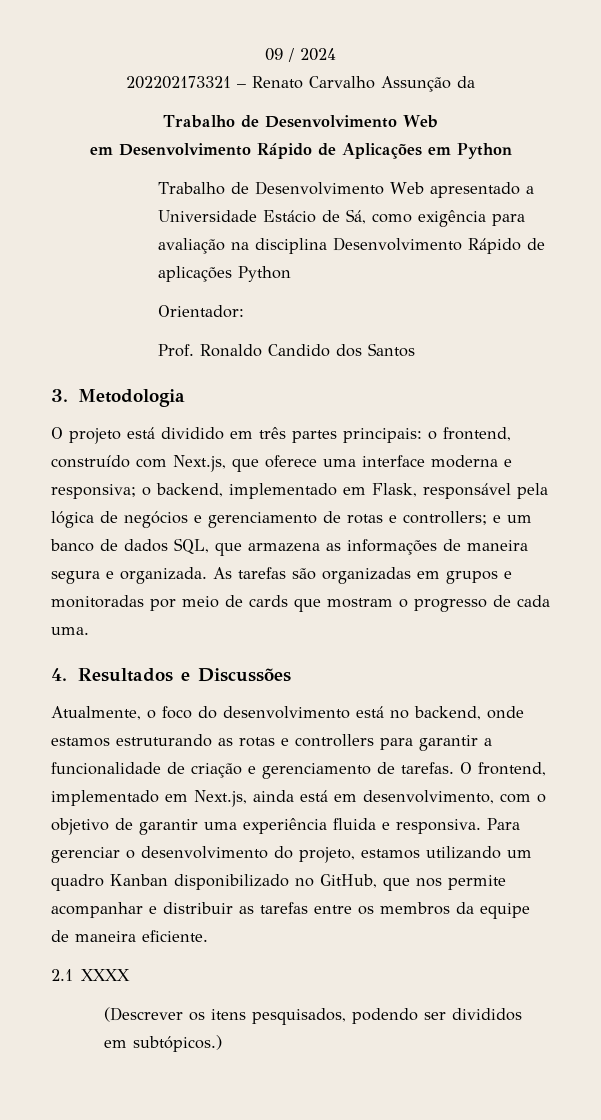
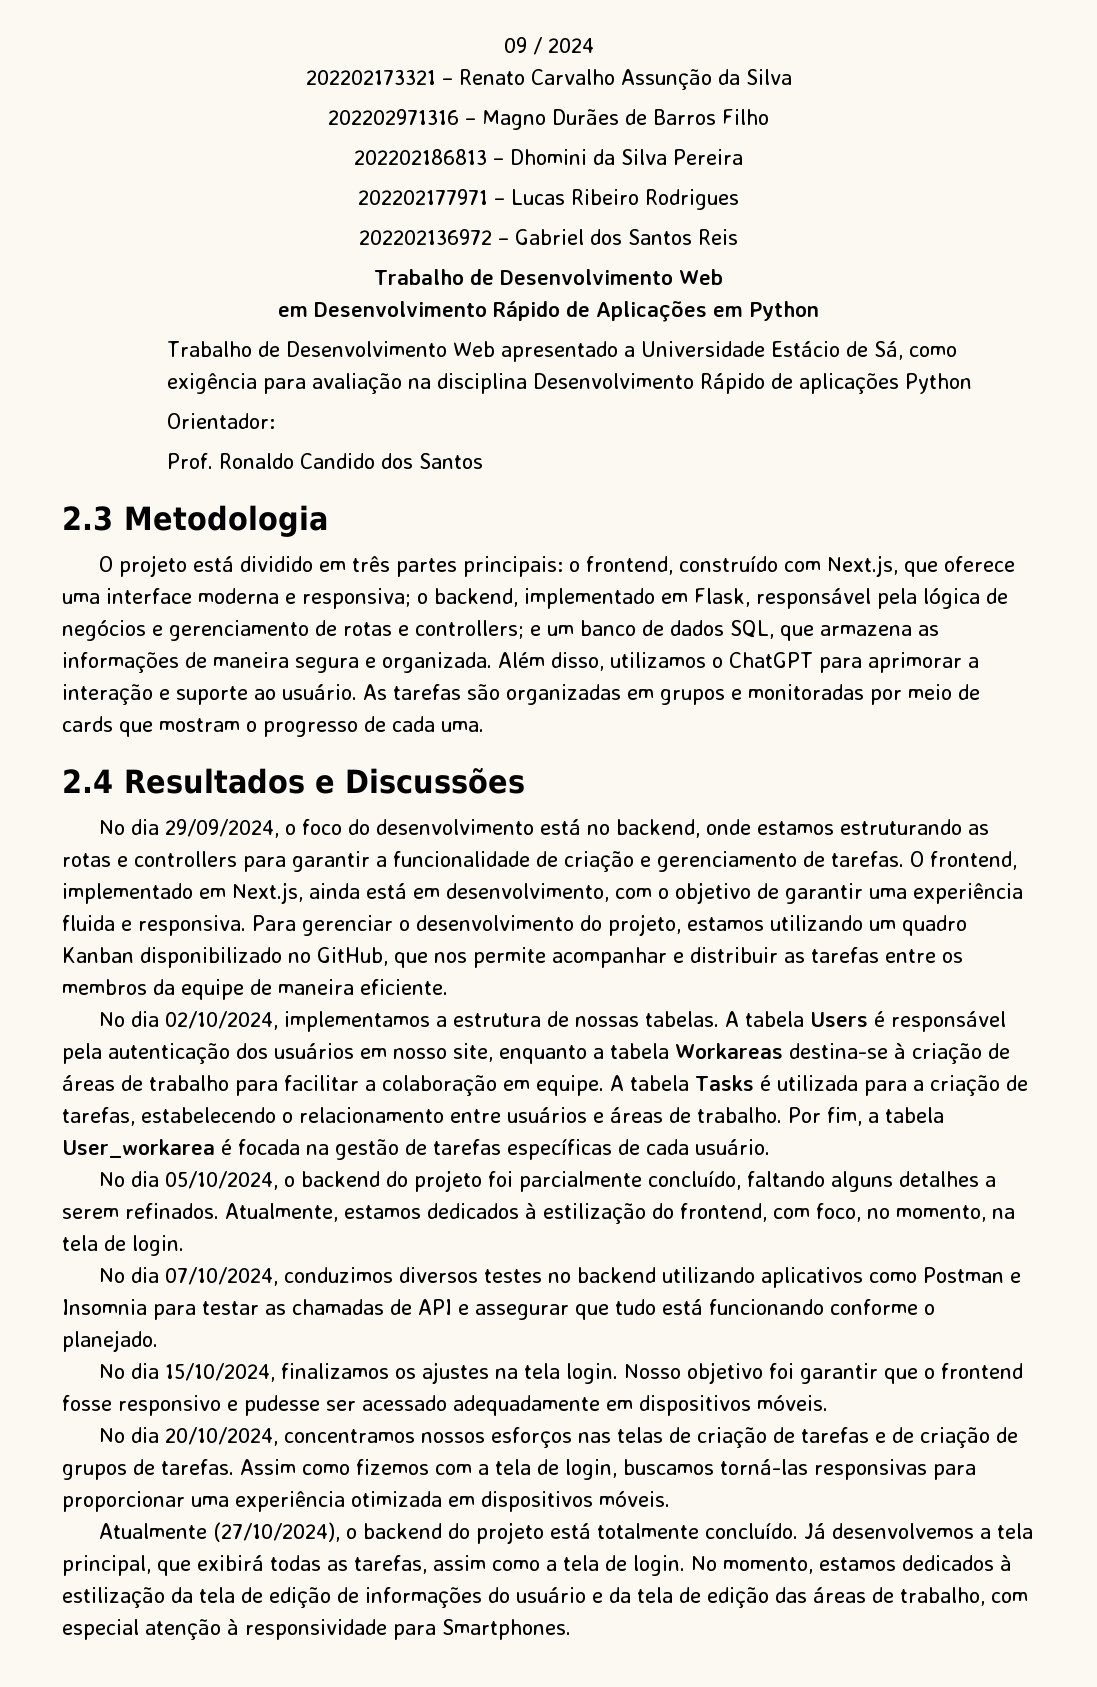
(475, 82) none -> [745,69,792,85] [328,109,769,130] [354,149,743,165] [358,189,739,210] [359,229,738,245] Silva // 202202971316 – Magno Durães de Barros Filho // 202202186813 – Dhomini da Silva Pereira // 202202177971 – Lucas Ribeiro Rodrigues // 202202136972 – Gabriel dos Santos Reis
[51,389,68,402] 3. -> [62,506,113,531] 2.3
(207, 575) none -> [498,652,979,673] [62,684,357,705] Além disso, utilizamos o ChatGPT para aprimorar a interação e suporte ao usuário.
[51,668,67,681] 4. -> [62,769,113,793] 2.4
[51,706,141,720] Atualmente, -> [98,819,279,838] No dia 29/09/2024,
[51,969,131,981] [104,1007,523,1025] [104,1035,223,1052] 2.1 XXXX // (Descrever os itens pesquisados, podendo ser divididos em subtópicos.) -> [98,1011,1006,1032] [62,1043,1010,1064] [62,1075,1028,1096] [62,1107,944,1126] [62,1139,770,1160] [98,1170,996,1192] [62,1203,1015,1224] [62,1235,184,1256] [98,1267,1021,1288] [62,1299,935,1320] [62,1330,158,1352] [98,1362,1023,1384] [62,1395,828,1416] [98,1427,1018,1448] [62,1459,976,1480] [62,1491,670,1512] [98,1522,1033,1544] [62,1555,1012,1576] [62,1587,1028,1608] [62,1619,571,1640] No dia 02/10/2024, implementamos a estrutura de nossas tabelas. A tabela Users é responsável pela autenticação dos usuários em nosso site, enquanto a tabela Workareas destina-se à criação de áreas de trabalho para facilitar a colaboração em equipe. A tabela Tasks é utilizada para a criação de tarefas, estabelecendo o relacionamento entre usuários e áreas de trabalho. Por fim, a tabela User_workarea é focada na gestão de tarefas específicas de cada usuário. // No dia 05/10/2024, o backend do projeto foi parcialmente concluído, faltando alguns detalhes a serem refinados. Atualmente, estamos dedicados à estilização do frontend, com foco, no momento, na tela de login. // No dia 07/10/2024, conduzimos diversos testes no backend utilizando aplicativos como Postman e Insomnia para testar as chamadas de API e assegurar que tudo está funcionando conforme o planejado. // No dia 15/10/2024, finalizamos os ajustes na tela login. Nosso objetivo foi garantir que o frontend fosse responsivo e pudesse ser acessado adequadamente em dispositivos móveis. // No dia 20/10/2024, concentramos nossos esforços nas telas de criação de tarefas e de criação de grupos de tarefas. Assim como fizemos com a tela de login, buscamos torná-las responsivas para proporcionar uma experiência otimizada em dispositivos móveis. // Atualmente (27/10/2024), o backend do projeto está totalmente concluído. Já desenvolvemos a tela principal, que exibirá todas as tarefas, assim como a tela de login. No momento, estamos dedicados à estilização da tela de edição de informações do usuário e da tela de edição das áreas de trabalho, com especial atenção à responsividade para Smartphones.

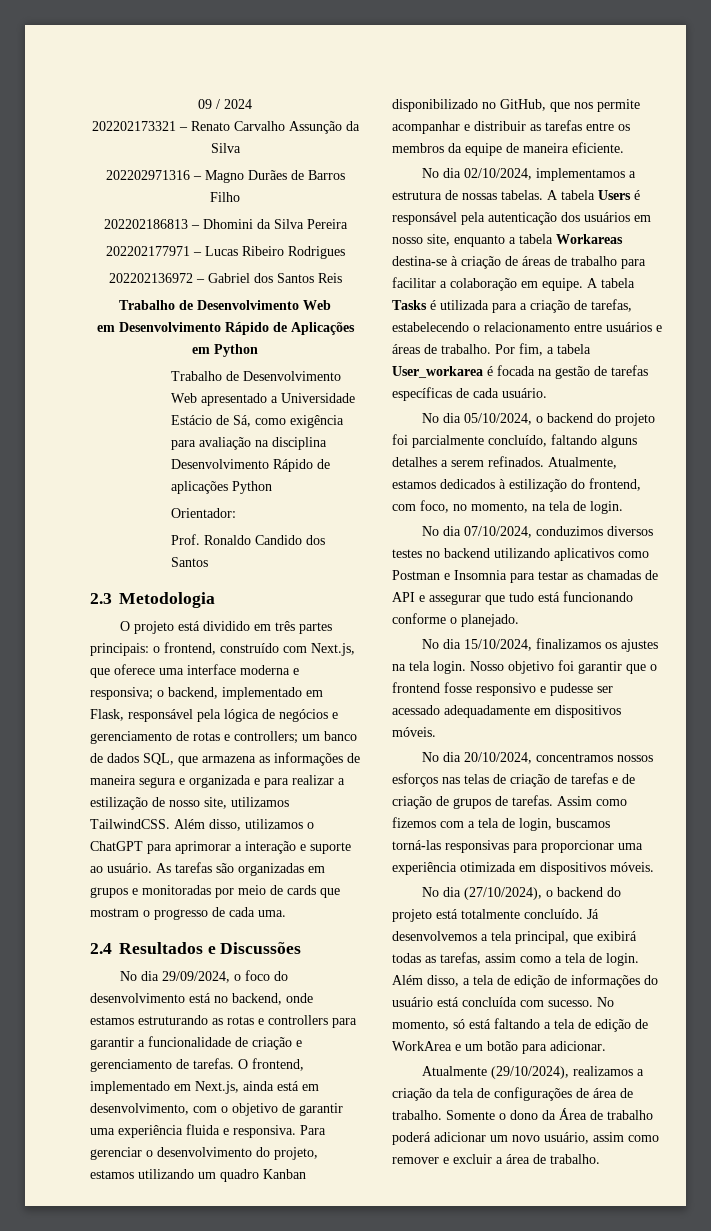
[530,625,541,636] e -> (298, 737) none
[382,652,492,673] organizada. -> [189,775,345,788] [90,797,289,810] [90,819,170,829] organizada e para realizar a estilização de nosso site, utilizamos TailwindCSS.
[98,1523,207,1539] Atualmente -> [421,887,461,897] No dia
[691,1555,1012,1574] [62,1587,193,1608] No momento, estamos dedicados à estilização da -> [392,975,470,987] Além disso, a
[592,1587,1028,1608] [62,1619,571,1640] e da tela de edição das áreas de trabalho, com especial atenção à responsividade para Smartphones. -> [437,997,614,1007] [392,1018,648,1032] [392,1041,606,1054] [421,1066,644,1079] [392,1087,633,1101] [392,1108,653,1120] [392,1132,659,1145] [392,1154,600,1164] está concluída com sucesso. No momento, só está faltando a tela de edição de WorkArea e um botão para adicionar. // Atualmente (29/10/2024), realizamos a criação da tela de configurações de área de trabalho. Somente o dono da Área de trabalho poderá adicionar um novo usuário, assim como remover e excluir a área de trabalho.

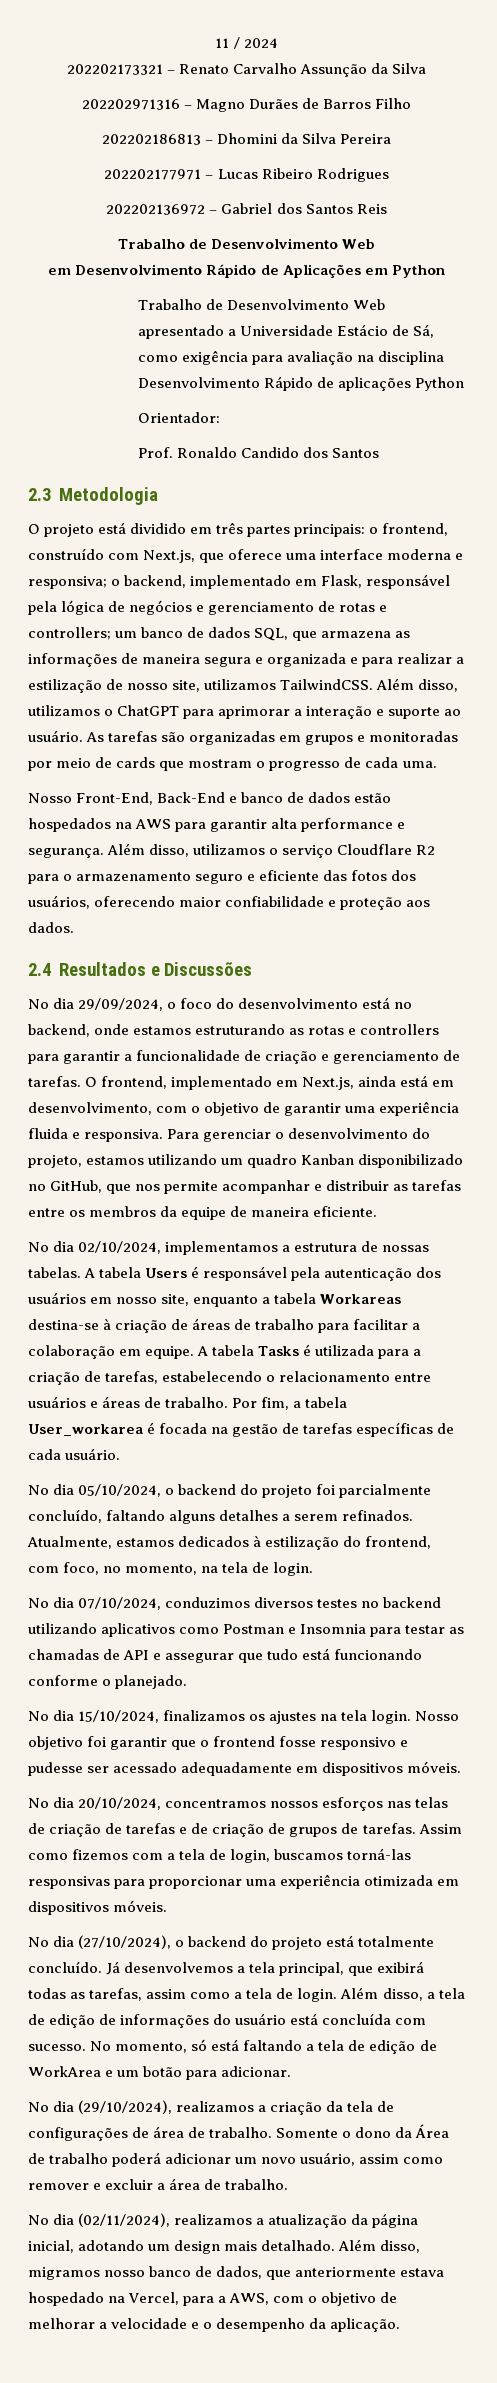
[198,99,212,109] 09 -> [215,38,230,48] 11
(286, 913) none -> [28,792,392,805] [28,818,406,832] [28,843,436,858] [28,870,417,884] [28,895,431,910] [28,922,74,933] // Nosso Front-End, Back-End e banco de dados estão hospedados na AWS para garantir alta performance e segurança. Além disso, utilizamos o serviço Cloudflare R2 para o armazenamento seguro e eficiente das fotos dos usuários, oferecendo maior confiabilidade e proteção aos dados.
[421,1066,487,1076] Atualmente -> [28,2101,75,2112] No dia
(600, 1159) none -> [28,2213,419,2228] [28,2239,421,2254] [28,2266,445,2280] [28,2292,398,2306] [28,2318,401,2332] // No dia (02/11/2024), realizamos a atualização da página inicial, adotando um design mais detalhado. Além disso, migramos nosso banco de dados, que anteriormente estava hospedado na Vercel, para a AWS, com o objetivo de melhorar a velocidade e o desempenho da aplicação.

